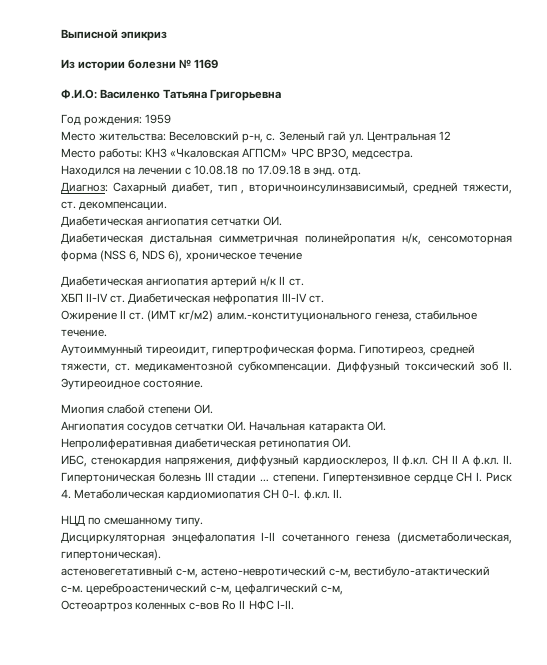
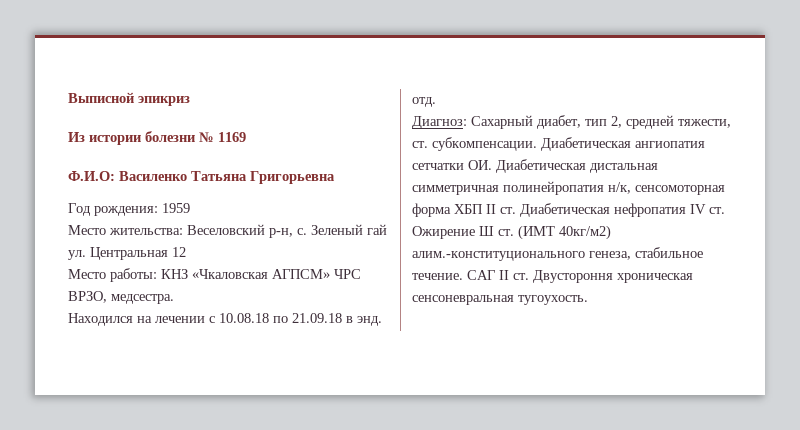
[257,165,301,175] 17.09.18 -> [292,313,342,323] 21.09.18
[241,182,512,194] [61,201,168,210] , вторичноинсулинзависимый, средней тяжести, ст. декомпенсации. // -> [611,115,731,129] [412,137,537,151] 2, средней тяжести, ст. субкомпенсации.
(283, 221) // -> (492, 165) none
[100,250,302,262] [61,276,304,288] [61,293,126,303] (NSS 6, NDS 6), хроническое течение // Диабетическая ангиопатия артерий н/к II ст. // ХБП II-IV ст. -> [454,204,516,214] ХБП II ст.
[281,293,324,303] [61,310,127,322] III-IV ст. // Ожирение II -> [690,204,725,214] [412,226,494,239] IV ст. Ожирение Ш
[179,310,214,322] кг/м2) -> [559,225,611,240] 40кг/м2)
[61,344,475,356] [61,361,513,373] [61,378,204,390] [61,404,214,414] [61,421,386,433] [61,438,352,450] [61,455,513,467] [61,472,513,484] [61,489,342,501] [61,515,204,527] [61,532,512,544] [61,549,161,561] [61,566,491,578] [61,583,344,595] [61,600,294,612] // Аутоиммунный тиреоидит, гипертрофическая форма. Гипотиреоз, средней тяжести, ст. медикаментозной субкомпенсации. Диффузный токсический зоб II. Эутиреоидное состояние. // Миопия слабой степени ОИ. // Ангиопатия сосудов сетчатки ОИ. Начальная катаракта ОИ. // Непролиферативная диабетическая ретинопатия ОИ. // ИБС, стенокардия напряжения, диффузный кардиосклероз, II ф.кл. СН II А ф.кл. II. Гипертоническая болезнь III стадии … степени. Гипертензивное сердце СН I. Риск 4. Метаболическая кардиомиопатия СН 0-I. ф.кл. II. // НЦД по смешанному типу. // Дисциркуляторная энцефалопатия I-II сочетанного генеза (дисметаболическая, гипертоническая). // астеновегетативный с-м, астено-невротический с-м, вестибуло-атактический с-м. цереброастенический с-м, цефалгический с-м, // Остеоартроз коленных с-вов Rо II НФС I-II. -> [467,270,693,283] [412,295,588,305] САГ II ст. Двустороння хроническая сенсоневральная тугоухость.

